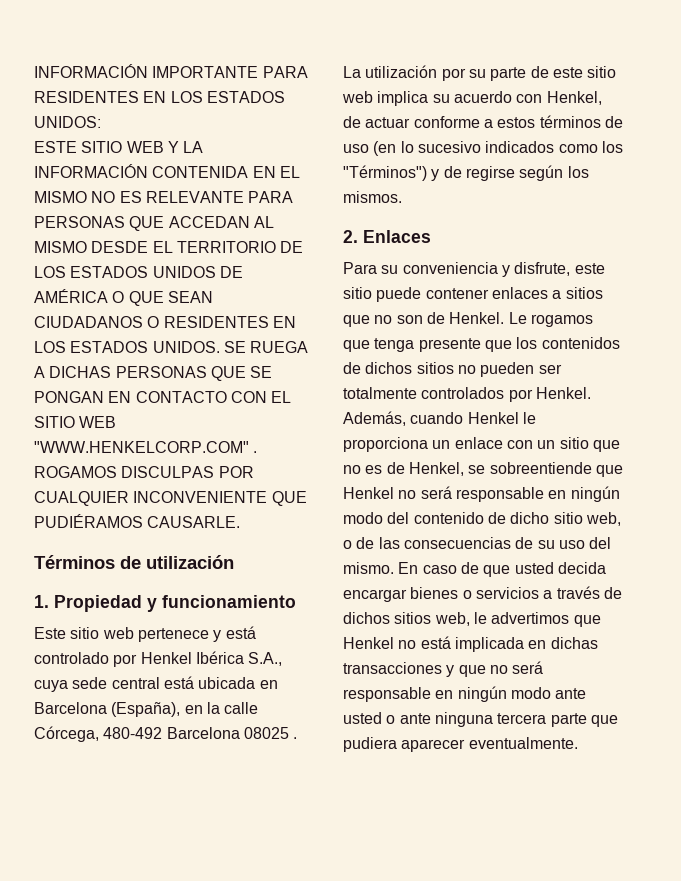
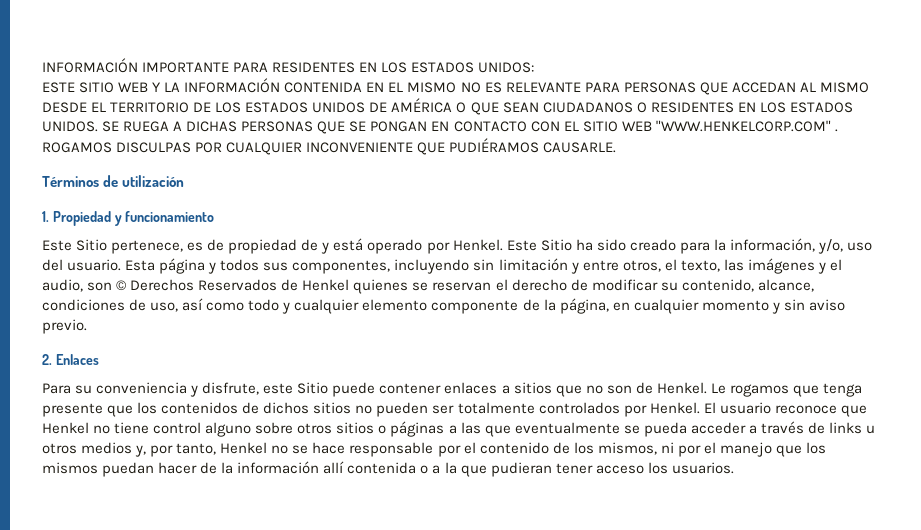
[70,626,256,642] [34,651,283,667] [34,676,278,692] [34,702,259,717] [34,726,298,742] [343,65,617,81] [342,91,602,106] [343,115,623,128] [343,141,623,156] [343,165,589,181] [343,191,402,203] sitio web pertenece y está controlado por Henkel Ibérica S.A., cuya sede central está ubicada en Barcelona (España), en la calle Córcega, 480-492 Barcelona 08025 . La utilización por su parte de este sitio web implica su acuerdo con Henkel, de actuar conforme a estos términos de uso (en lo sucesivo indicados como los "Términos") y de regirse según los mismos. -> [76,238,873,254] [42,258,842,274] [42,279,814,294] [42,298,845,314] [42,319,87,334] Sitio pertenece, es de propiedad de y está operado por Henkel. Este Sitio ha sido creado para la información, y/o, uso del usuario. Esta página y todos sus componentes, incluyendo sin limitación y entre otros, el texto, las imágenes y el audio, son © Derechos Reservados de Henkel quienes se reservan el derecho de modificar su contenido, alcance, condiciones de uso, así como todo y cualquier elemento componente de la página, en cualquier momento y sin aviso previo.
[343,287,372,299] sitio -> [297,382,329,394] Sitio
[343,411,536,426] [343,437,620,452] [343,462,623,477] [343,486,620,502] [343,512,621,526] [343,537,612,549] [343,562,606,577] [343,586,622,602] [343,612,601,627] [343,636,598,652] [343,661,544,677] [343,686,587,702] [343,712,618,727] [343,737,578,752] Además, cuando Henkel le proporciona un enlace con un sitio que no es de Henkel, se sobreentiende que Henkel no será responsable en ningún modo del contenido de dicho sitio web, o de las consecuencias de su uso del mismo. En caso de que usted decida encargar bienes o servicios a través de dichos sitios web, le advertimos que Henkel no está implicada en dichas transacciones y que no será responsable en ningún modo ante usted o ante ninguna tercera parte que pudiera aparecer eventualmente. -> [703,402,867,417] [42,421,876,437] [42,442,827,457] [42,461,734,477] El usuario reconoce que Henkel no tiene control alguno sobre otros sitios o páginas a las que eventualmente se pueda acceder a través de links u otros medios y, por tanto, Henkel no se hace responsable por el contenido de los mismos, ni por el manejo que los mismos puedan hacer de la información allí contenida o a la que pudieran tener acceso los usuarios.

